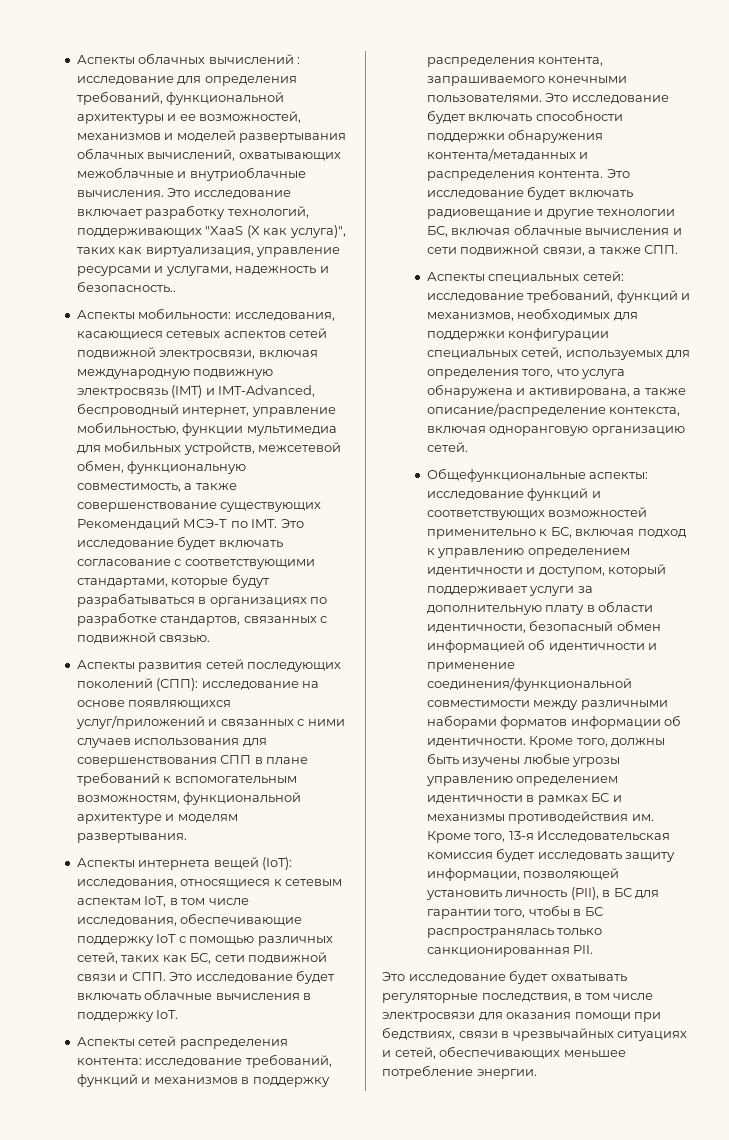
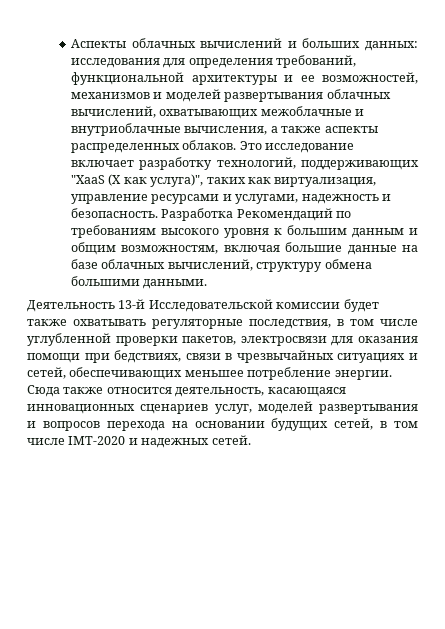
[297,57,301,64] [76,76,174,85] : исследование -> [287,38,418,51] [71,58,161,68] и больших данных: исследования
[76,190,164,198] вычисления. -> [184,126,378,135] [71,140,237,153] вычисления, а также аспекты распределенных облаков.
[76,281,176,293] [76,308,335,321] [76,328,328,340] [76,347,318,360] [76,369,274,379] [76,385,316,398] [76,403,336,417] [76,422,337,436] [76,441,342,455] [76,460,247,474] [76,483,237,492] [76,502,322,512] [76,518,304,530] [76,536,283,550] [76,559,315,569] [76,574,270,588] [76,593,328,607] [76,612,328,626] [76,632,211,644] [76,659,342,672] [76,678,320,691] [76,700,232,709] [75,715,345,729] [76,738,267,748] [76,755,309,767] [76,772,297,786] [76,792,302,805] [76,814,238,824] [76,833,187,843] [76,857,293,870] [76,879,343,888] [76,896,249,907] [76,913,303,926] [76,934,333,946] [76,952,328,964] [76,970,336,984] [76,989,312,1001] [76,1010,179,1022] [76,1036,288,1049] [76,1054,332,1068] [76,1074,330,1087] [426,57,604,67] [426,76,628,86] [426,93,669,104] [426,110,623,124] [426,129,604,143] [426,148,589,161] [426,169,630,181] [426,186,633,200] [426,209,676,219] [426,224,682,237] [426,244,679,256] [426,271,624,283] [426,289,691,303] [426,308,638,321] [426,328,610,341] [426,347,691,360] [426,369,626,379] [426,384,686,398] [426,403,681,417] [426,426,685,436] [426,442,468,452] [426,468,649,482] [426,488,601,501] [426,507,648,520] [426,527,686,539] [426,548,630,558] [426,564,667,577] [426,586,593,596] [426,601,654,615] [426,620,661,633] [426,639,658,653] [426,662,515,672] [426,677,632,691] [426,700,668,710] [426,715,682,729] [426,736,666,748] [426,753,621,767] [425,776,619,786] [426,793,622,805] [426,811,654,824] [426,831,671,843] [426,848,676,862] [426,868,620,881] [425,887,660,900] [426,905,603,919] [426,928,603,938] [426,945,594,957] [382,970,549,984] безопасность.. // Аспекты мобильности: исследования, касающиеся сетевых аспектов сетей подвижной электросвязи, включая международную подвижную электросвязь (IMT) и IMT-Advanced, беспроводный интернет, управление мобильностью, функции мультимедиа для мобильных устройств, межсетевой обмен, функциональную совместимость, а также совершенствование существующих Рекомендаций МСЭ-Т по IMT. Это исследование будет включать согласование с соответствующими стандартами, которые будут разрабатываться в организациях по разработке стандартов, связанных с подвижной связью. // Аспекты развития сетей последующих поколений (СПП): исследование на основе появляющихся услуг/приложений и связанных с ними случаев использования для совершенствования СПП в плане требований к вспомогательным возможностям, функциональной архитектуре и моделям развертывания. // Аспекты интернета вещей (IoT): исследования, относящиеся к сетевым аспектам IoT, в том числе исследования, обеспечивающие поддержку IoT с помощью различных сетей, таких как БС, сети подвижной связи и СПП. Это исследование будет включать облачные вычисления в поддержку IoT. // Аспекты сетей распределения контента: исследование требований, функций и механизмов в поддержку распределения контента, запрашиваемого конечными пользователями. Это исследование будет включать способности поддержки обнаружения контента/метаданных и распределения контента. Это исследование будет включать радиовещание и другие технологии БС, включая облачные вычисления и сети подвижной связи, а также СПП. // Аспекты специальных сетей: исследование требований, функций и механизмов, необходимых для поддержки конфигурации специальных сетей, используемых для определения того, что услуга обнаружена и активирована, а также описание/распределение контекста, включая одноранговую организацию сетей. // Общефункциональные аспекты: исследование функций и соответствующих возможностей применительно к БС, включая подход к управлению определением идентичности и доступом, который поддерживает услуги за дополнительную плату в области идентичности, безопасный обмен информацией об идентичности и применение соединения/функциональной совместимости между различными наборами форматов информации об идентичности. Кроме того, должны быть изучены любые угрозы управлению определением идентичности в рамках БС и механизмы противодействия им. Кроме того, 13-я Исследовательская комиссия будет исследовать защиту информации, позволяющей установить личность (PII), в БС для гарантии того, чтобы в БС распространялась только санкционированная PII. // Это исследование будет -> [71,208,352,221] [71,225,418,238] [71,242,419,255] [71,259,372,272] [71,276,208,289] [27,299,379,312] [27,319,67,326] безопасность. Разработка Рекомендаций по требованиям высокого уровня к большим данным и общим возможностям, включая большие данные на базе облачных вычислений, структуру обмена большими данными. // Деятельность 13-й Исследовательской комиссии будет также
(654, 996) none -> [27,333,237,346] углубленной проверки пакетов,
(537, 1074) none -> [27,385,346,397] [27,401,418,414] [27,418,418,431] [27,435,251,448] Сюда также относится деятельность, касающаяся инновационных сценариев услуг, моделей развертывания и вопросов перехода на основании будущих сетей, в том числе IMT-2020 и надежных сетей.

